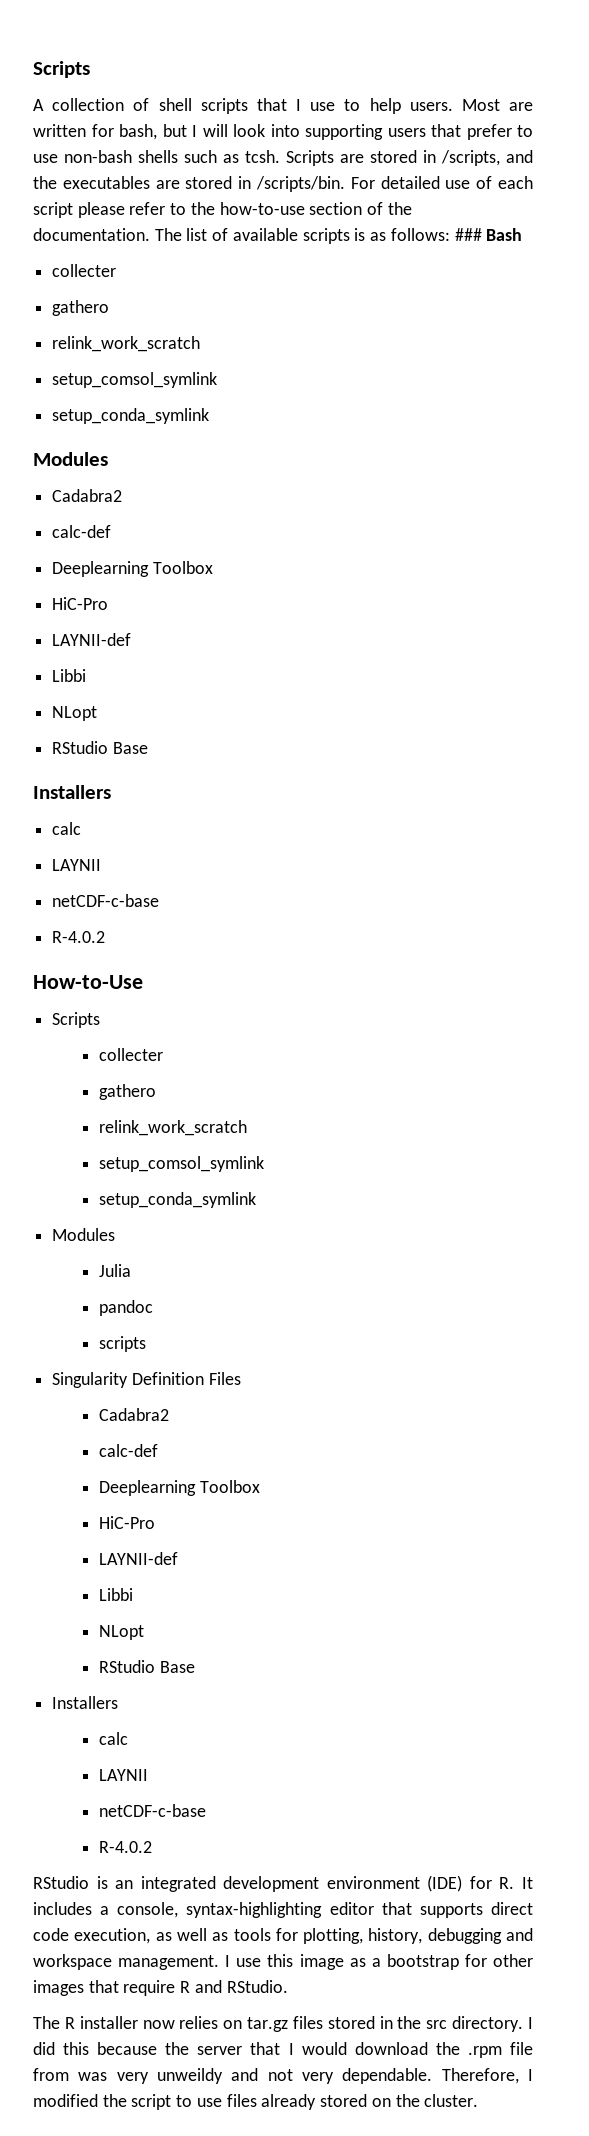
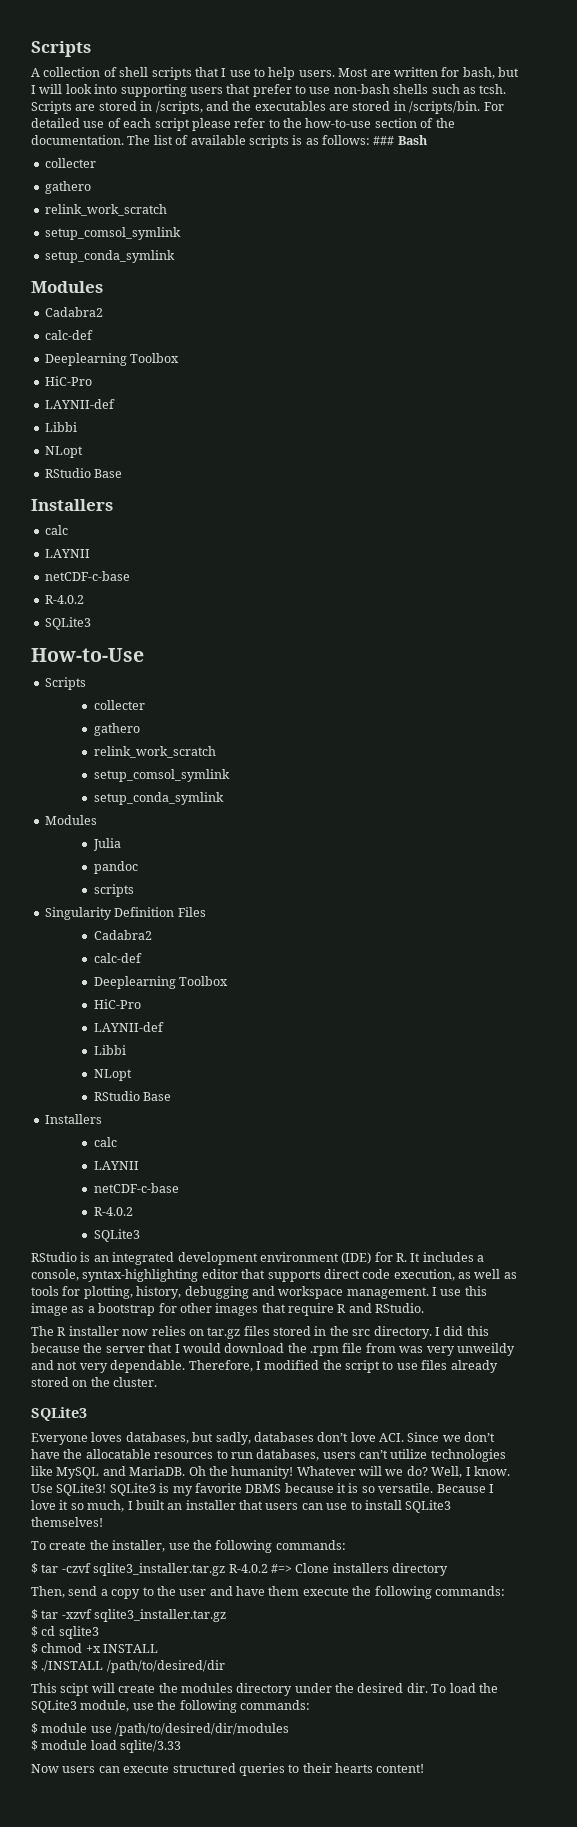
(106, 937) none -> [44,617,91,630] // SQLite3
(152, 1847) none -> [93,1229,140,1242] // SQLite3
(479, 2100) none -> [31,1407,87,1421] [31,1432,496,1445] [31,1449,506,1462] [31,1466,510,1479] [31,1483,494,1496] [31,1500,452,1513] [31,1517,103,1527] [31,1540,346,1553] [31,1563,448,1576] [31,1586,505,1599] [31,1609,227,1622] [31,1626,99,1639] [31,1643,159,1654] [31,1660,225,1673] [31,1683,498,1696] [31,1700,310,1713] [31,1723,290,1736] [31,1740,182,1753] [31,1763,425,1776] // SQLite3 // Everyone loves databases, but sadly, databases don’t love ACI. Since we don’t have the allocatable resources to run databases, users can’t utilize technologies like MySQL and MariaDB. Oh the humanity! Whatever will we do? Well, I know. Use SQLite3! SQLite3 is my favorite DBMS because it is so versatile. Because I love it so much, I built an installer that users can use to install SQLite3 themselves! // To create the installer, use the following commands: // $ tar -czvf sqlite3_installer.tar.gz R-4.0.2 #=> Clone installers directory // Then, send a copy to the user and have them execute the following commands: // $ tar -xzvf sqlite3_installer.tar.gz // $ cd sqlite3 // $ chmod +x INSTALL // $ ./INSTALL /path/to/desired/dir // This scipt will create the modules directory under the desired dir. To load the SQLite3 module, use the following commands: // $ module use /path/to/desired/dir/modules // $ module load sqlite/3.33 // Now users can execute structured queries to their hearts content!

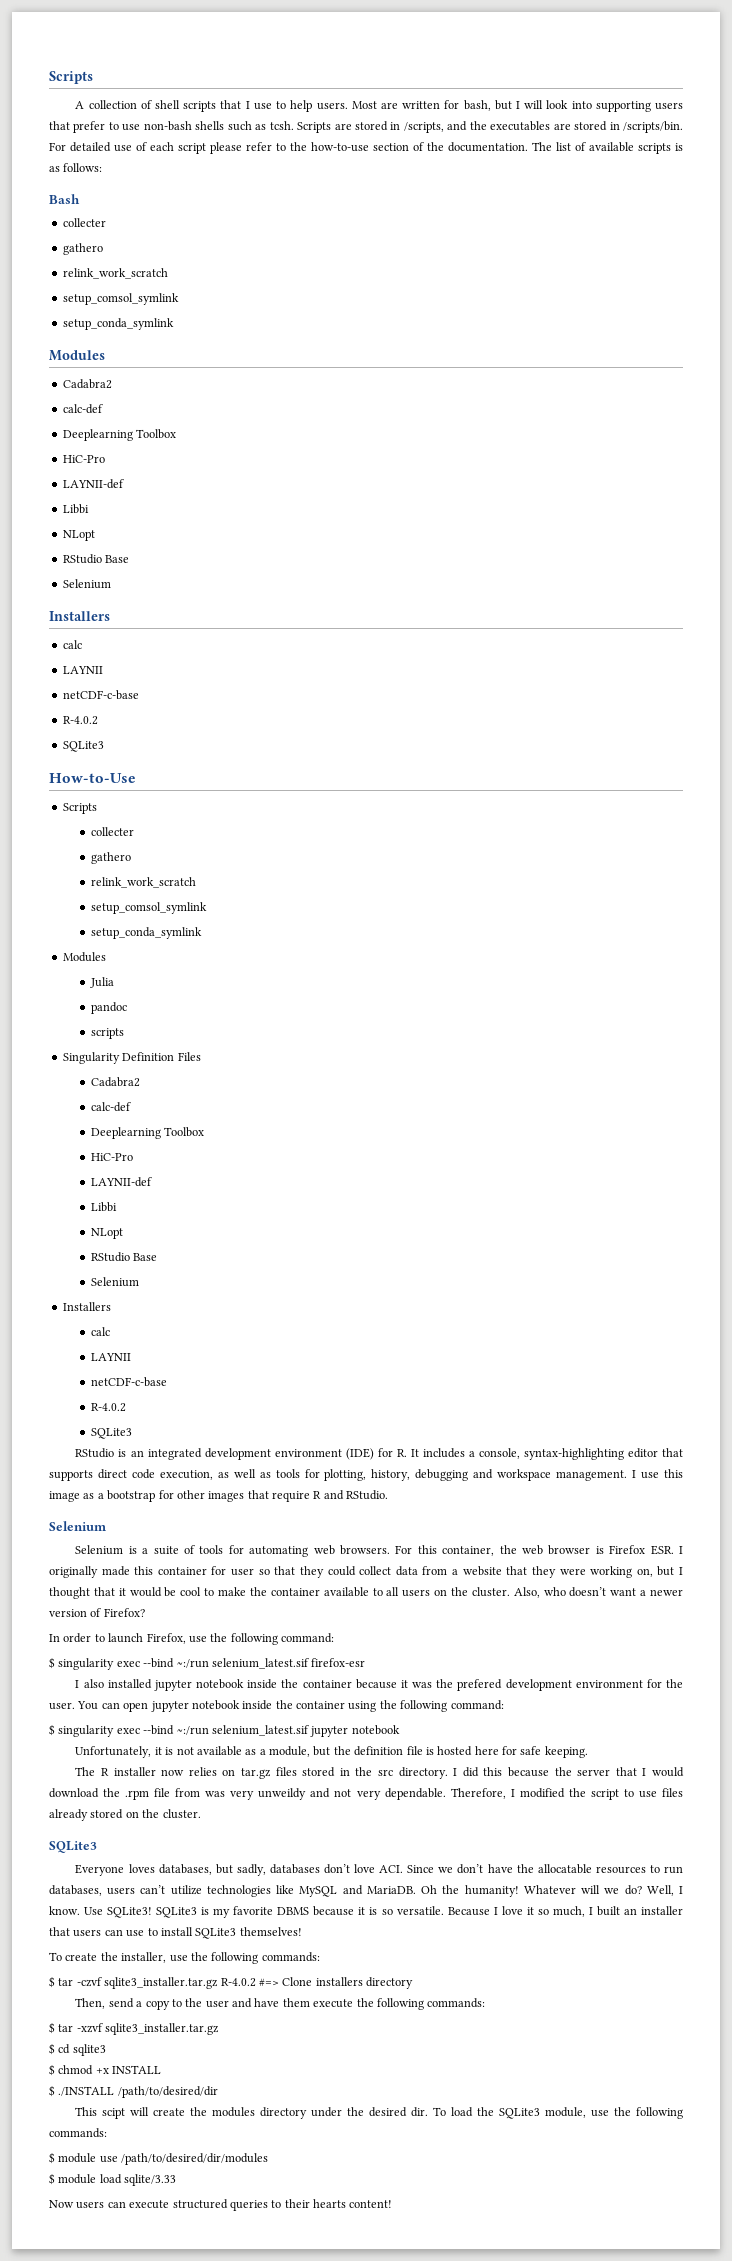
[373,136,395,145] ### -> (103, 167) //
(123, 473) none -> [62,579,111,589] // Selenium
(172, 1096) none -> [91,1277,140,1287] // Selenium
(425, 1308) none -> [49,1521,107,1531] [75,1545,683,1557] [49,1566,683,1578] [49,1587,684,1599] [49,1608,145,1617] [49,1633,334,1645] [49,1657,366,1670] [75,1679,683,1691] [49,1700,504,1712] [49,1724,400,1737] [75,1746,588,1758] // Selenium // Selenium is a suite of tools for automating web browsers. For this container, the web browser is Firefox ESR. I originally made this container for user so that they could collect data from a website that they were working on, but I thought that it would be cool to make the container available to all users on the cluster. Also, who doesn’t want a newer version of Firefox? // In order to launch Firefox, use the following command: // $ singularity exec --bind ~:/run selenium_latest.sif firefox-esr // I also installed jupyter notebook inside the container because it was the prefered development environment for the user. You can open jupyter notebook inside the container using the following command: // $ singularity exec --bind ~:/run selenium_latest.sif jupyter notebook // Unfortunately, it is not available as a module, but the definition file is hosted here for safe keeping.

